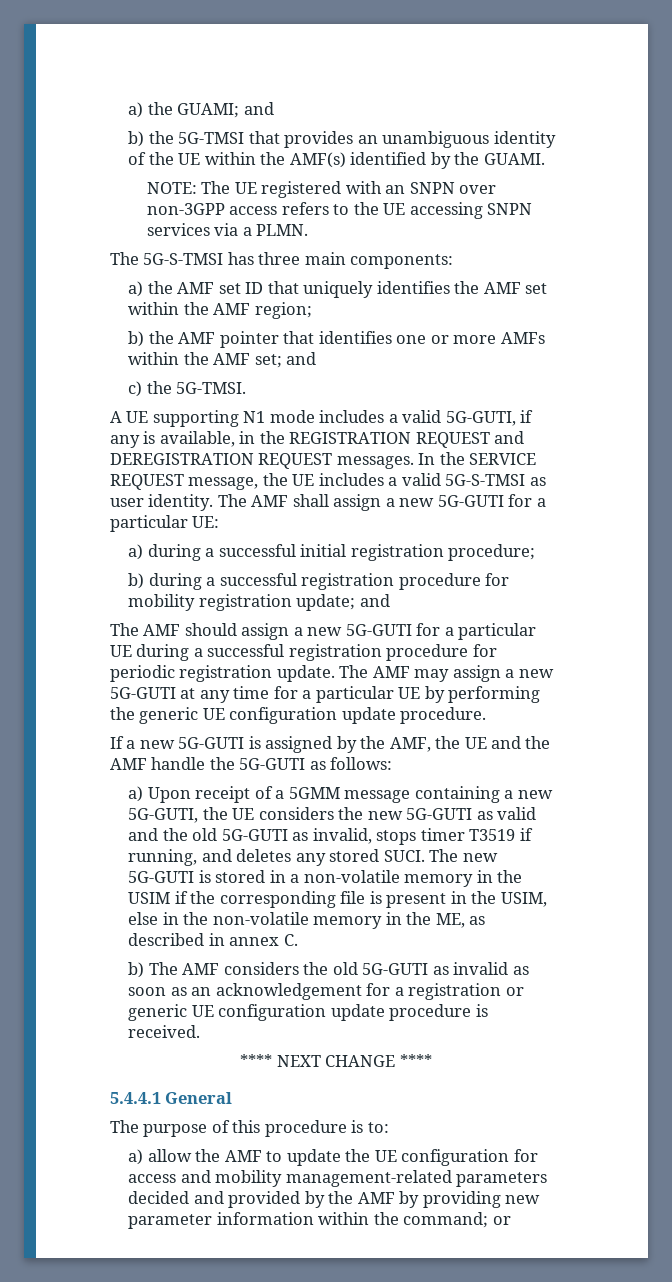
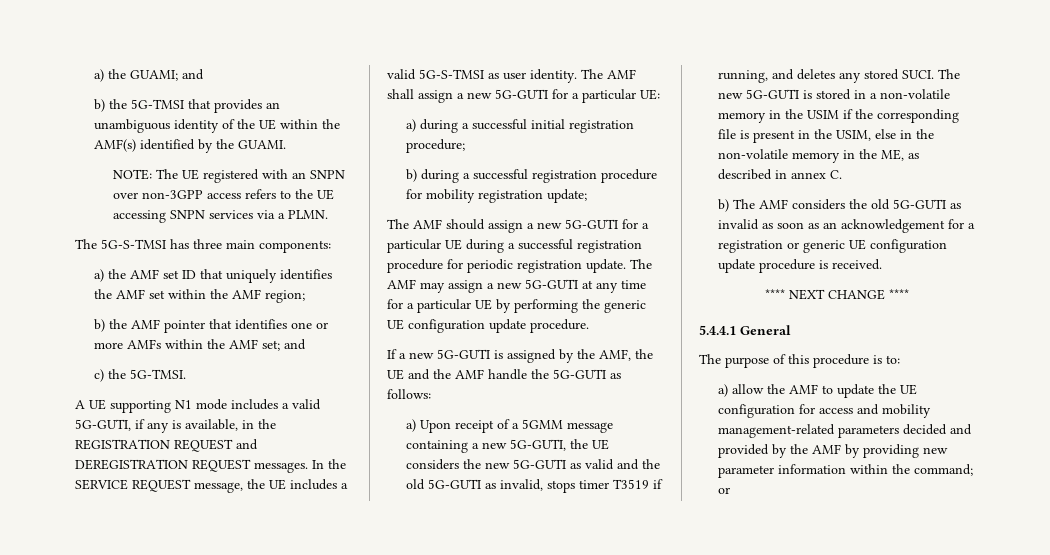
[359,594,390,607] and -> (587, 196) none

